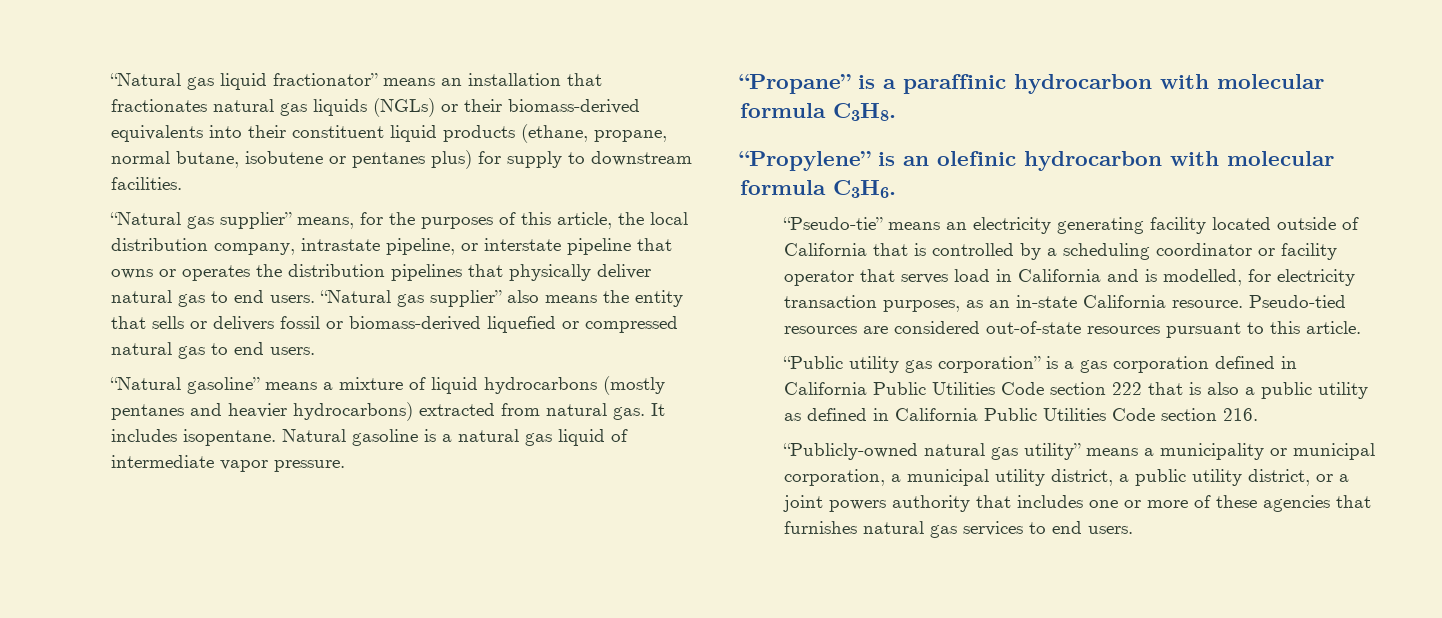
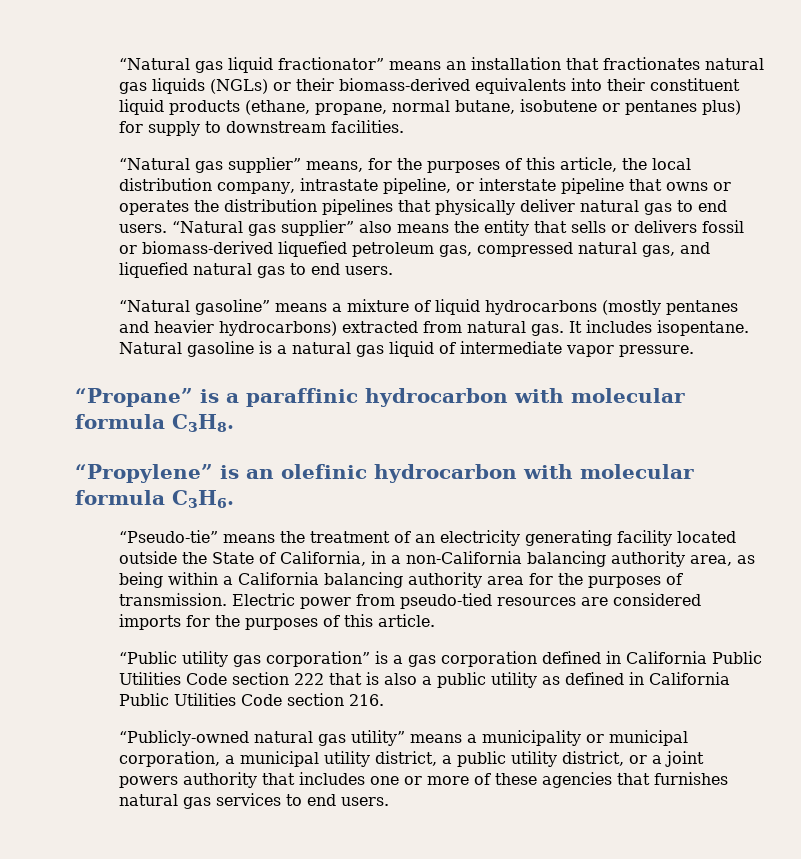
[561,316,678,333] or compressed -> [352,242,711,257] [119,262,189,278] petroleum gas, compressed natural gas, and liquefied
(940, 226) none -> [280,531,412,543] the treatment of
[1341,217,1359,230] [783,243,1337,260] [783,269,1355,286] [783,295,1346,312] [783,321,1264,338] of California that is controlled by a scheduling coordinator or facility operator that serves load in California and is modelled, for electricity transaction purposes, as an in-state California resource. Pseudo-tied resources are considered out-of-state resources pursuant to -> [182,551,756,567] [119,572,684,588] [119,593,702,609] [119,614,341,630] the State of California, in a non-California balancing authority area, as being within a California balancing authority area for the purposes of transmission. Electric power from pseudo-tied resources are considered imports for the purposes of

